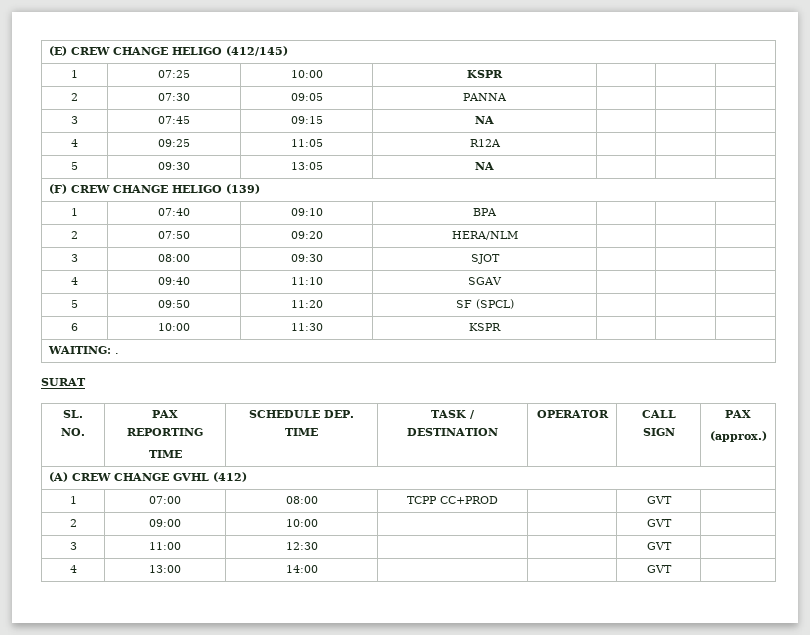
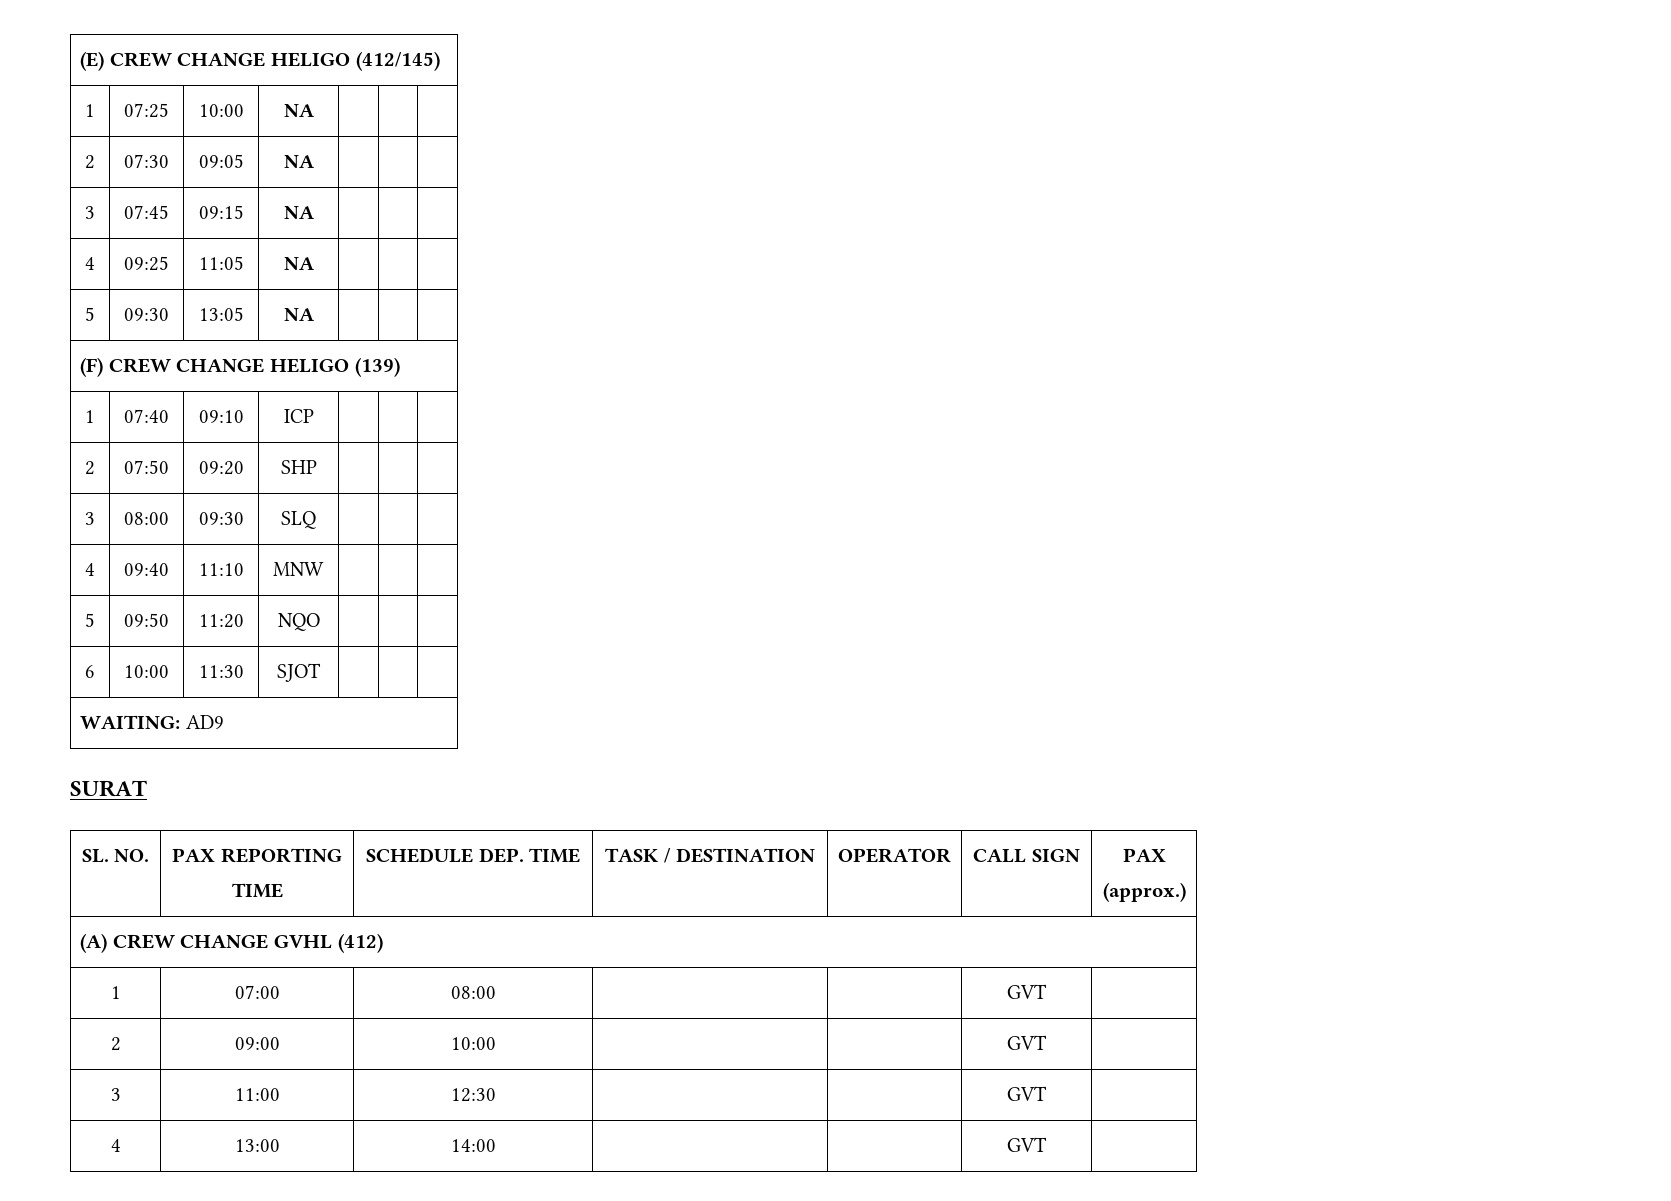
[467,70,503,78] KSPR -> [283,104,315,117] NA
[463,93,507,101] PANNA -> [283,155,315,168] NA
[469,139,501,147] R12A -> [283,257,315,270] NA
[473,208,497,216] BPA -> [283,409,314,423] ICP
[451,231,518,240] HERA/NLM -> [280,460,317,474] SHP
[470,254,500,264] SJOT -> [281,511,316,529] SLQ
[468,277,502,285] SGAV -> [273,562,324,576] MNW
[455,299,514,309] SF (SPCL) -> [277,613,320,631] NQO
[469,323,501,331] KSPR -> [277,663,321,682] SJOT
[115,353,120,354] . -> [185,715,224,729] AD9
[407,496,498,504] TCPP CC+PROD -> (496, 992) none

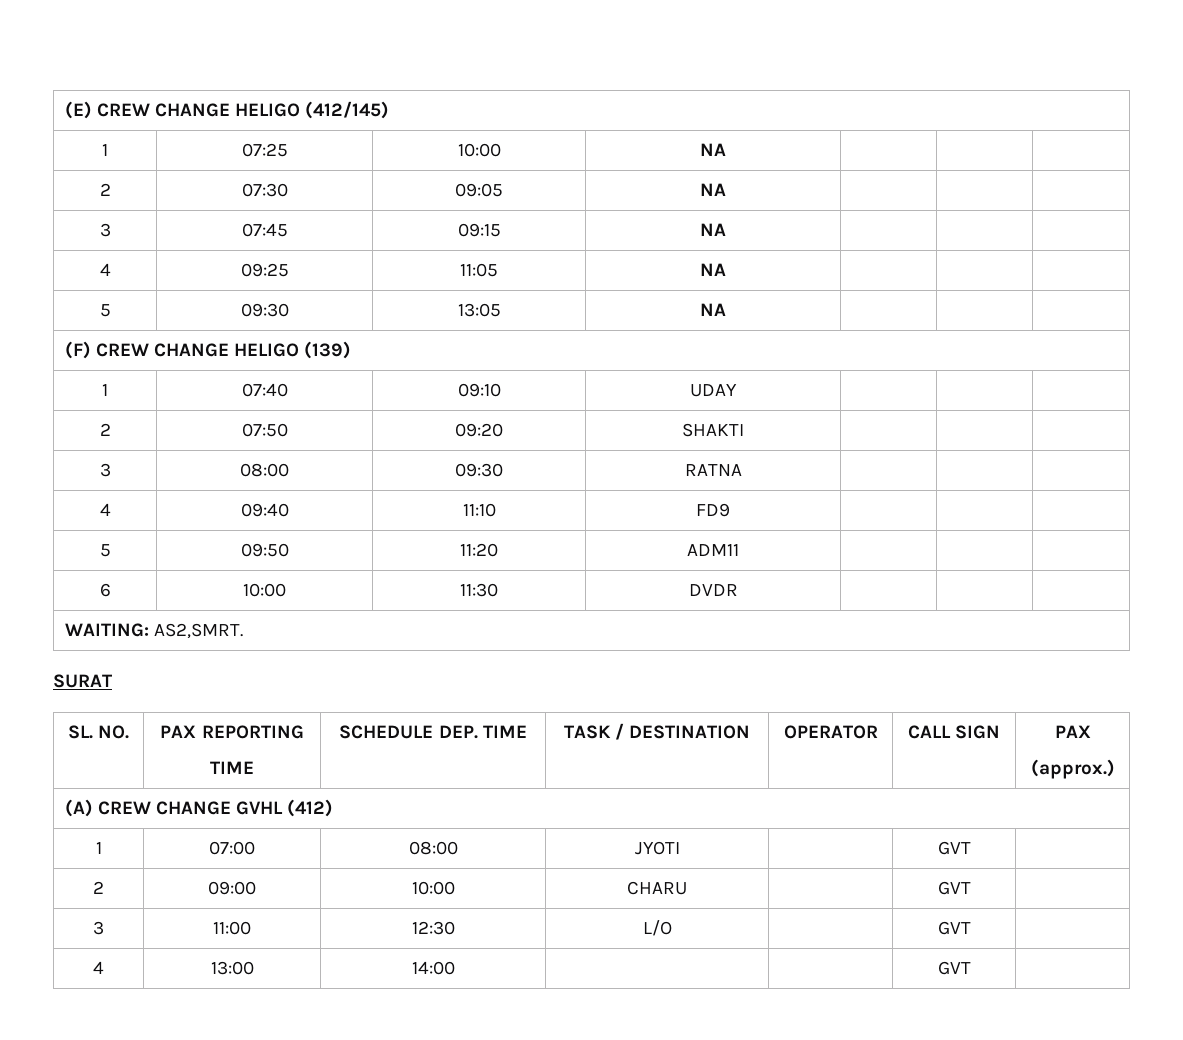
[283,409,314,423] ICP -> [689,384,737,397] UDAY
[280,460,317,474] SHP -> [681,423,744,437] SHAKTI
[281,511,316,529] SLQ -> [684,464,742,476] RATNA
[273,562,324,576] MNW -> [695,503,730,517] FD9
[277,613,320,631] NQO -> [686,544,739,556] ADM11
[277,663,321,682] SJOT -> [688,584,738,596] DVDR
[185,715,224,729] AD9 -> [153,623,243,639] AS2,SMRT.
(496, 992) none -> [634,841,680,855] JYOTI
(496, 1043) none -> [626,881,687,895] CHARU
(496, 1095) none -> [642,920,672,936] L/O

